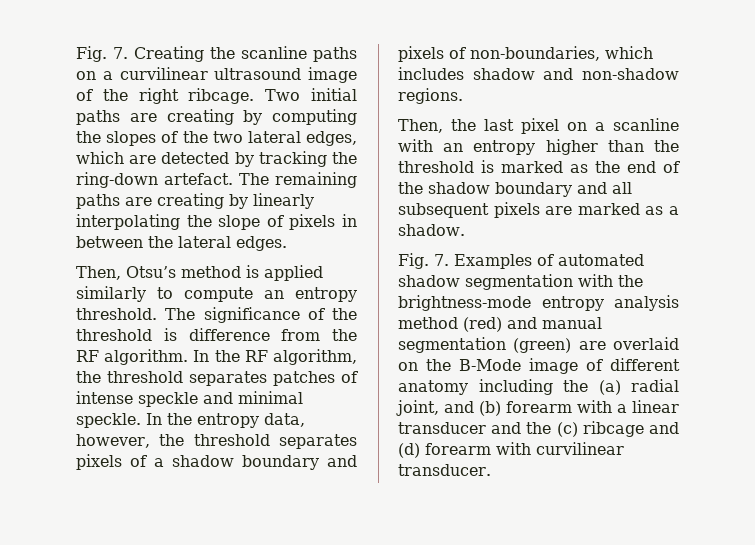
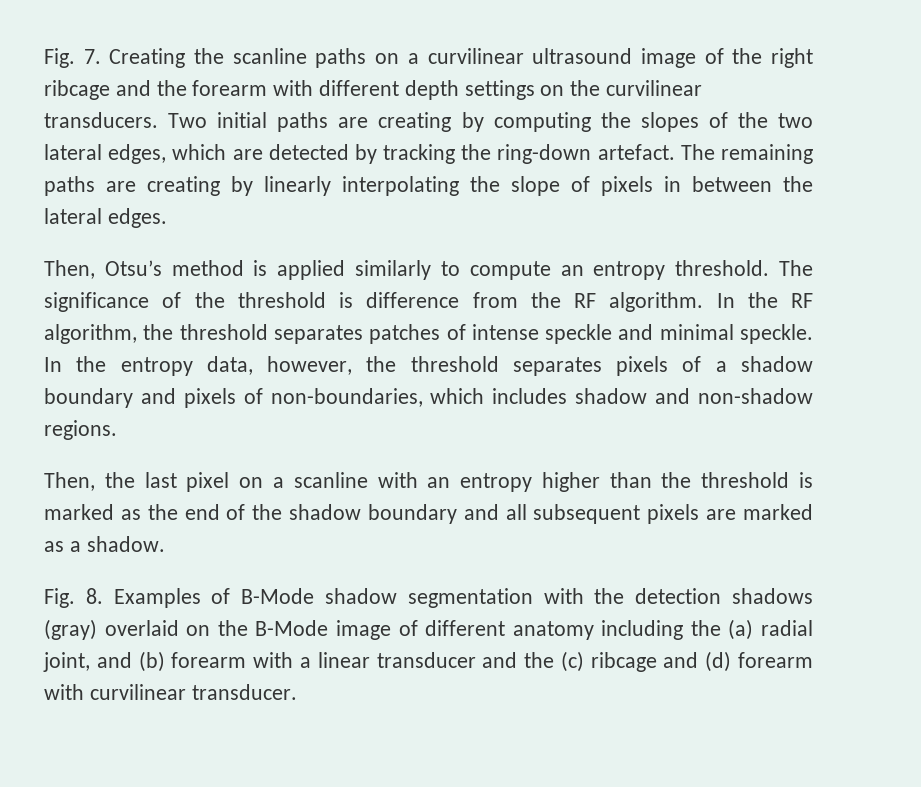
[188,88,255,104] ribcage. -> [44,80,703,100] [44,112,158,128] ribcage and the forearm with different depth settings on the curvilinear transducers.
[434,254,449,266] 7. -> [85,588,103,604] 8.
[558,254,644,266] automated -> [241,588,315,604] B-Mode
[398,295,679,311] [398,317,602,332] [398,337,606,353] brightness-mode entropy analysis method (red) and manual segmentation (green) are -> [635,588,813,604] [44,619,97,640] detection shadows (gray)

